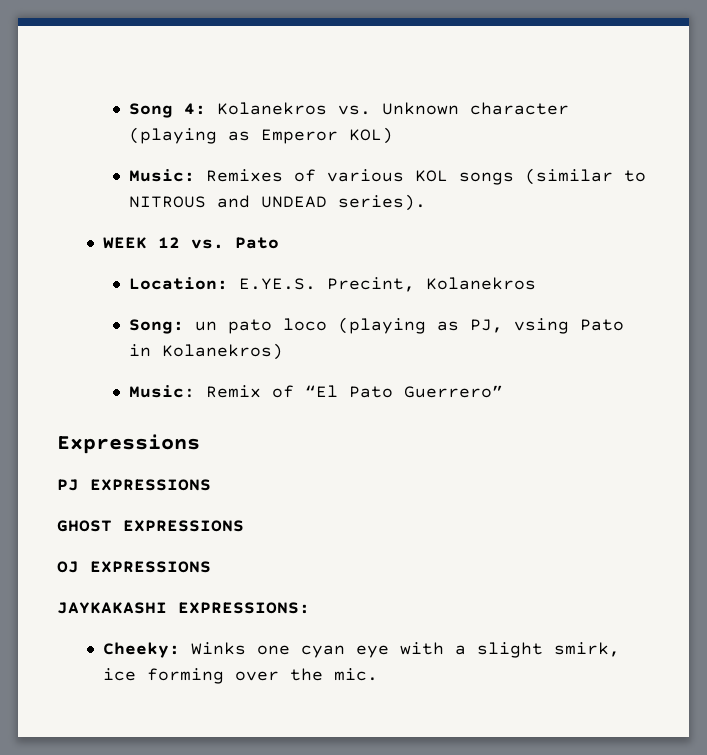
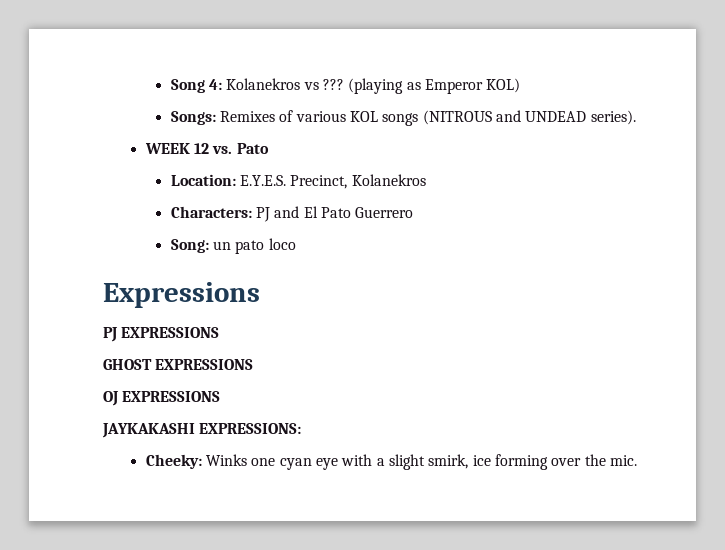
[337,102,569,115] vs. Unknown character -> [303,79,345,90] vs ???
[128,169,195,182] Music: -> [170,111,216,125] Songs:
[524,168,646,185] [128,196,206,208] (similar to NITROUS -> [422,110,492,125] (NITROUS
[238,277,415,292] E.YE.S. Precint, -> [240,175,348,189] E.Y.E.S. Precinct,
[128,317,624,334] [128,343,283,360] [128,385,503,398] Song: un pato loco (playing as PJ, vsing Pato in Kolanekros) // Music: Remix of “El Pato Guerrero” -> [170,206,414,222] [170,238,296,254] Characters: PJ and El Pato Guerrero // Song: un pato loco

